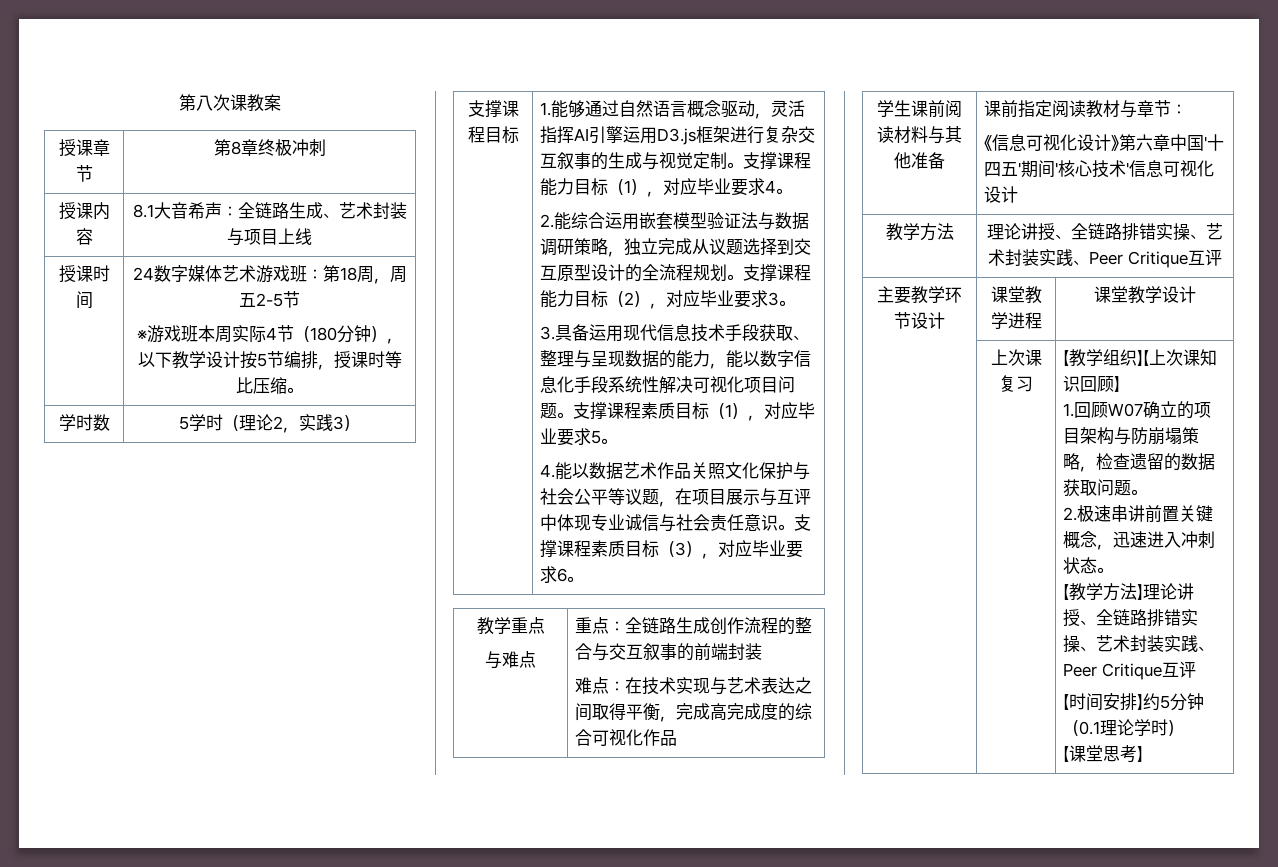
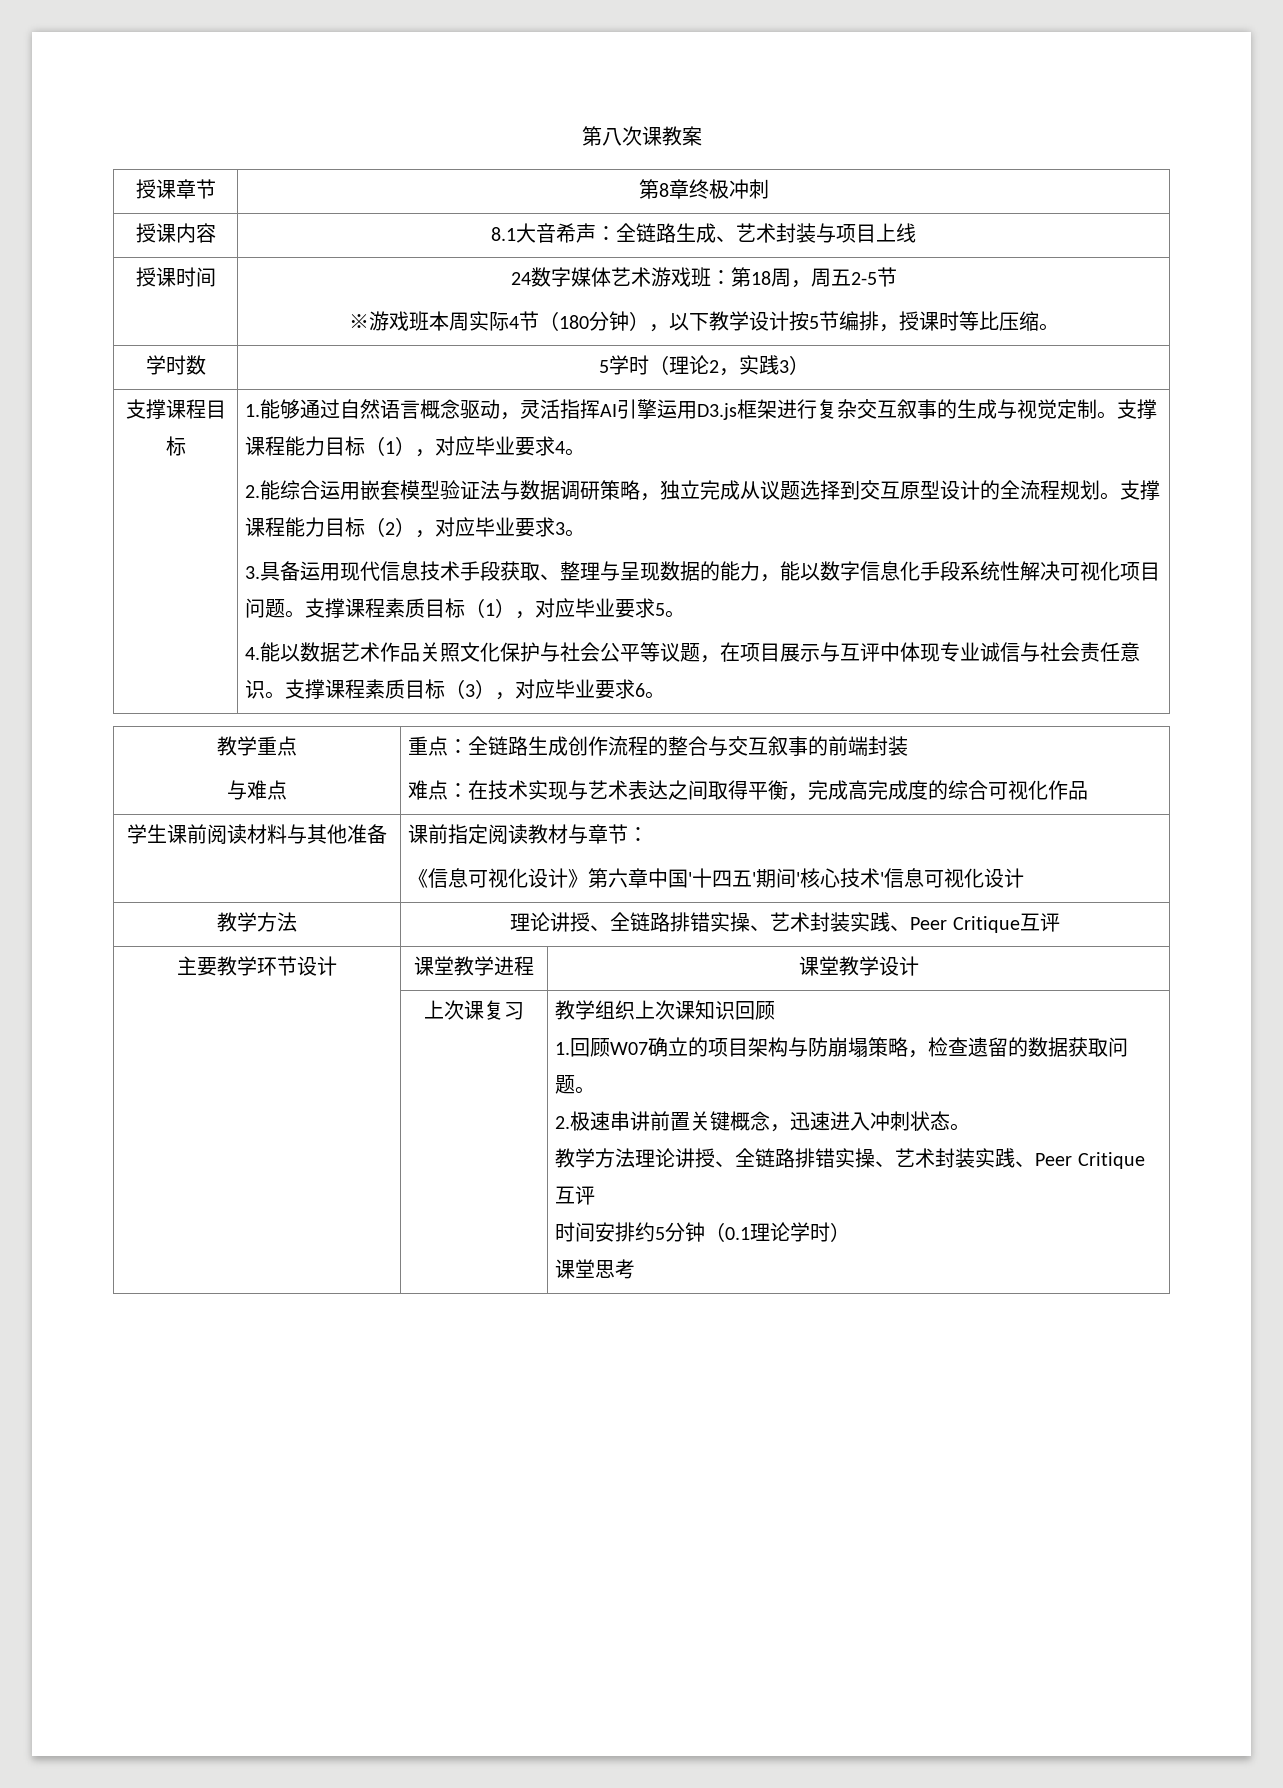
[1063,350,1070,366] 【 -> (524, 1011) none
[1137,350,1150,366] 】【 -> (636, 1010) none
[1114,376,1121,392] 】 -> (776, 1010) none
[1063,583,1144,601] 【教学方法】 -> [555,1148,636,1168] 教学方法
[1063,694,1070,710] 【 -> (596, 1195) none
[1137,694,1144,710] 】 -> (636, 1232) none
[1063,746,1070,762] 【 -> (851, 1232) none
[1137,746,1144,762] 】 -> (636, 1269) none

